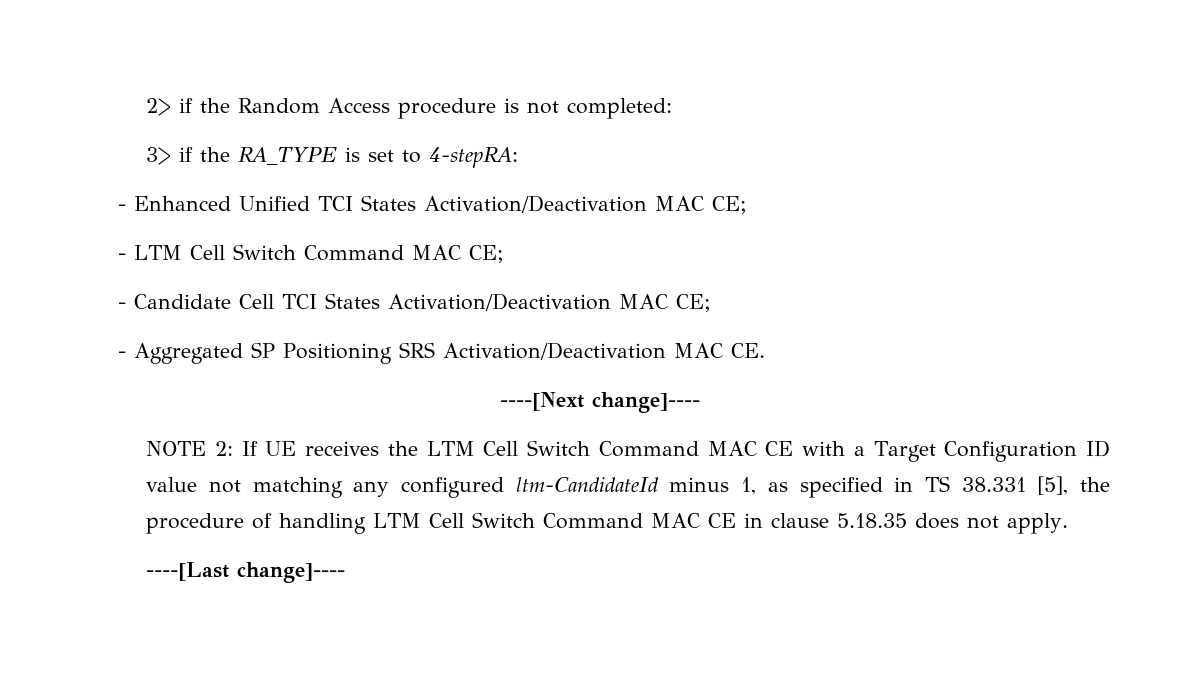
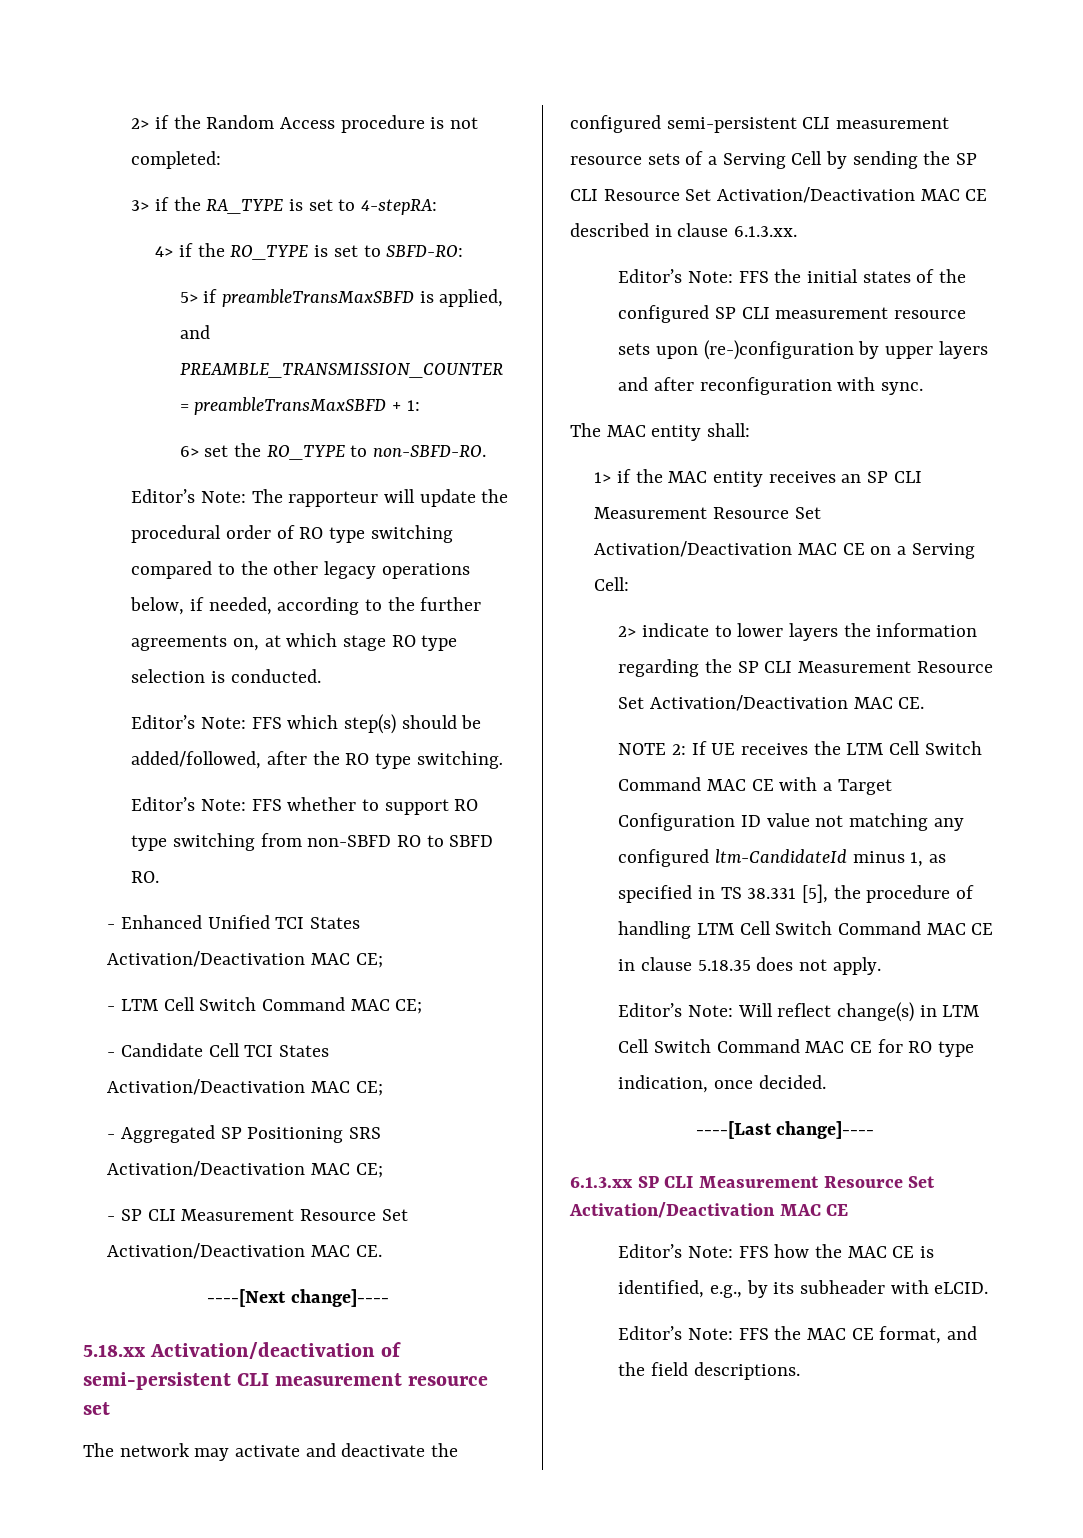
(519, 157) none -> [155,243,464,260] [179,289,504,307] [179,325,210,339] [179,363,503,378] [179,397,420,415] [179,443,486,460] [131,489,509,507] [131,525,453,543] [131,561,470,579] [130,597,482,615] [131,633,458,651] [131,669,321,683] [131,714,482,734] [131,751,503,769] [131,797,479,815] [131,833,494,851] [131,871,160,883] // 4> if the RO_TYPE is set to SBFD-RO: // 5> if preambleTransMaxSBFD is applied, and PREAMBLE_TRANSMISSION_COUNTER = preambleTransMaxSBFD + 1: // 6> set the RO_TYPE to non-SBFD-RO. // Editor’s Note: The rapporteur will update the procedural order of RO type switching compared to the other legacy operations below, if needed, according to the further agreements on, at which stage RO type selection is conducted. // Editor’s Note: FFS which step(s) should be added/followed, after the RO type switching. // Editor’s Note: FFS whether to support RO type switching from non-SBFD RO to SBFD RO.
[730,343,765,358] [499,392,700,413] CE. // ----[Next change]---- -> [355,1163,383,1178] [107,1209,408,1221] [107,1243,382,1259] [207,1289,389,1307] [83,1342,402,1359] [83,1372,489,1390] [83,1402,110,1415] [83,1443,459,1461] [570,115,950,133] [570,151,978,169] [570,187,988,203] [570,223,798,237] [618,269,967,283] [618,305,967,323] [618,340,988,360] [618,377,924,395] [570,423,751,441] [594,469,922,487] [594,507,821,519] [594,541,975,559] [594,577,630,591] [618,623,978,641] [618,659,993,677] [618,695,925,711] CE; // - SP CLI Measurement Resource Set Activation/Deactivation MAC CE. // ----[Next change]---- // 5.18.xx Activation/deactivation of semi-persistent CLI measurement resource set // The network may activate and deactivate the configured semi-persistent CLI measurement resource sets of a Serving Cell by sending the SP CLI Resource Set Activation/Deactivation MAC CE described in clause 6.1.3.xx. // Editor’s Note: FFS the initial states of the configured SP CLI measurement resource sets upon (re-)configuration by upper layers and after reconfiguration with sync. // The MAC entity shall: // 1> if the MAC entity receives an SP CLI Measurement Resource Set Activation/Deactivation MAC CE on a Serving Cell: // 2> indicate to lower layers the information regarding the SP CLI Measurement Resource Set Activation/Deactivation MAC CE.
[146,562,346,583] ----[Last change]---- -> [618,1002,980,1022] [618,1039,975,1057] [618,1075,826,1093] [695,1121,875,1139] [570,1176,936,1188] [569,1202,849,1218] [618,1244,935,1258] [618,1280,989,1298] [618,1326,978,1344] [618,1362,800,1380] Editor’s Note: Will reflect change(s) in LTM Cell Switch Command MAC CE for RO type indication, once decided. // ----[Last change]---- // 6.1.3.xx SP CLI Measurement Resource Set Activation/Deactivation MAC CE // Editor’s Note: FFS how the MAC CE is identified, e.g., by its subheader with eLCID. // Editor’s Note: FFS the MAC CE format, and the field descriptions.

